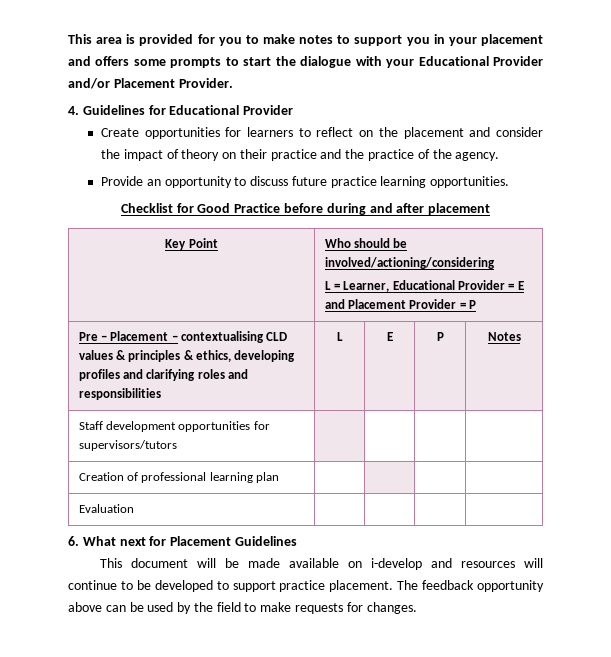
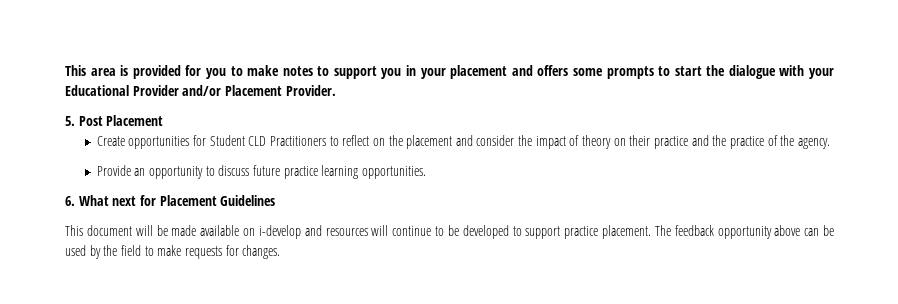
[68,105,294,115] 4. Guidelines for Educational Provider -> [65,115,164,126] 5. Post Placement
[247,127,294,137] learners -> [209,135,326,146] Student CLD Practitioners
[120,203,491,215] [165,238,218,250] [324,238,408,248] [324,257,495,269] [324,280,524,292] [324,299,477,309] [78,331,288,343] [78,350,296,362] [78,369,249,381] [78,388,161,400] [336,332,343,341] [386,332,393,341] [436,332,444,341] [487,332,521,341] [78,421,270,432] [78,440,177,451] [78,472,280,483] [78,504,134,513] // Checklist for Good Practice before during and after placement // Key Point | Who should be involved/actioning/considering // L = Learner, Educational Provider = E and Placement Provider = P // Pre – Placement – contextualising CLD values & principles & ethics, developing profiles and clarifying roles and responsibilities | L | E | P | Notes // Staff development opportunities for supervisors/tutors | | | | // Creation of professional learning plan | | | | // Evaluation | | | | -> (426, 172) none

